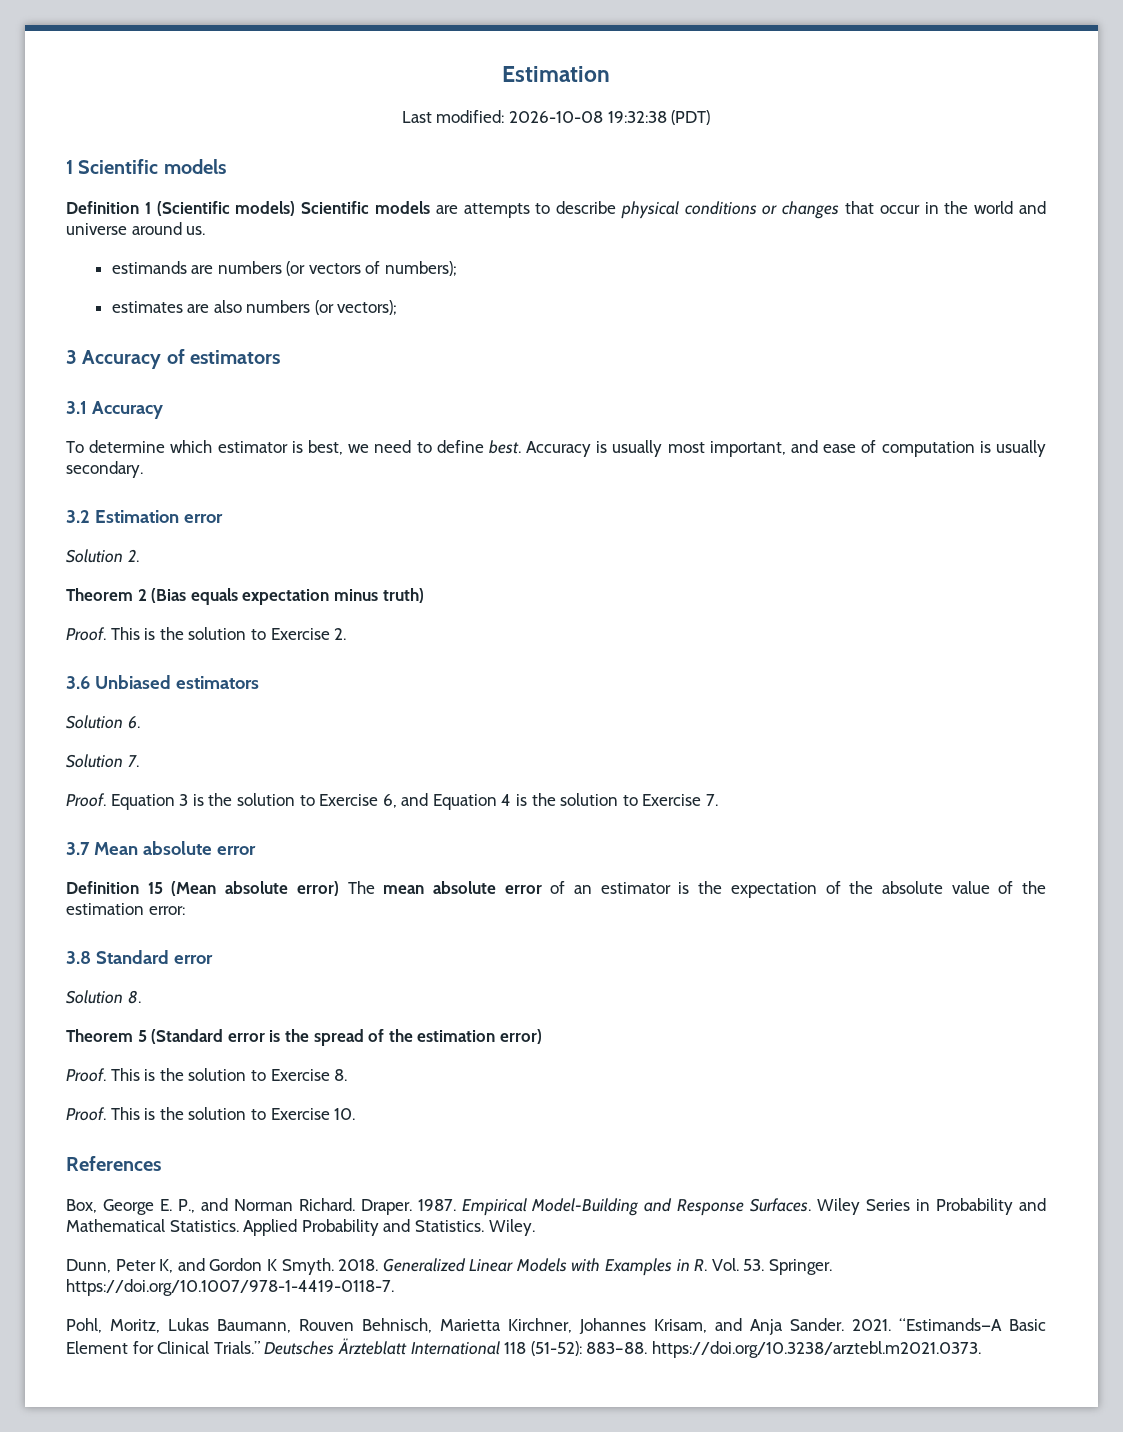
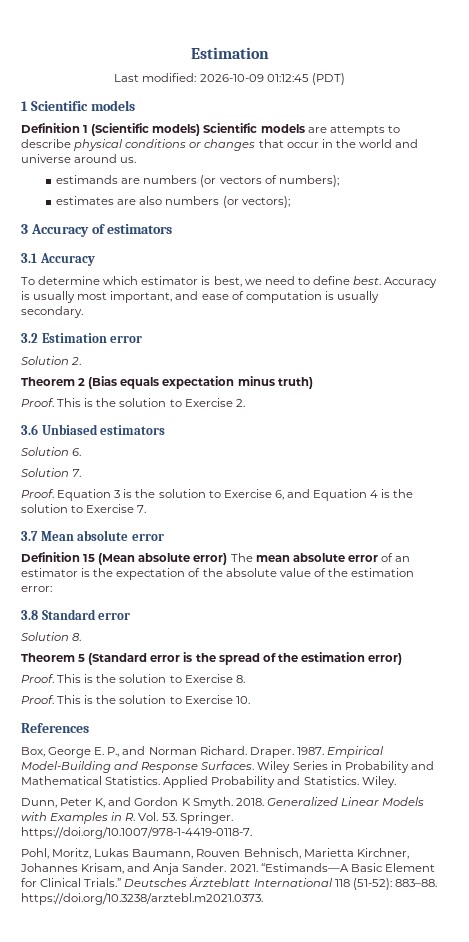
[508,111,667,123] 2026-10-08 19:32:38 -> [199,74,309,82] 2026-10-09 01:12:45

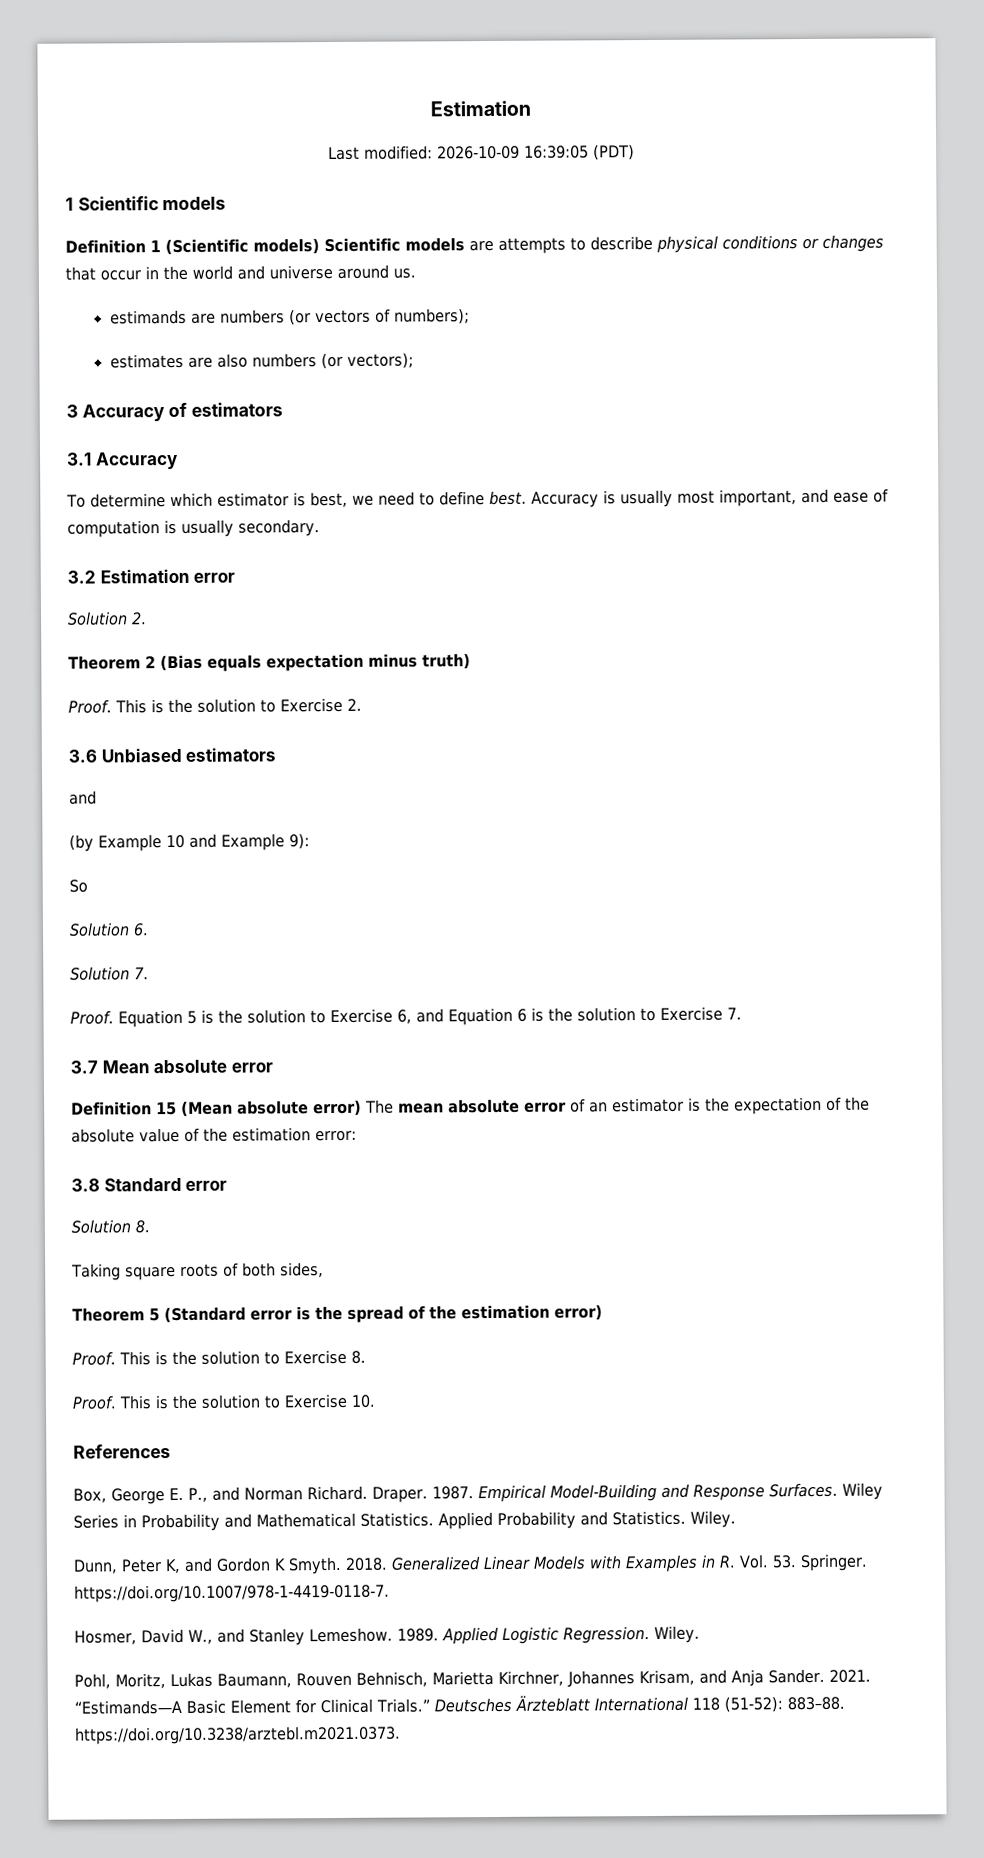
[266,74,309,82] 01:12:45 -> [523,145,589,159] 16:39:05
(166, 430) none -> [69,790,97,805] [69,833,310,852] [69,879,88,893] // and // (by Example 10 and Example 9): // So
[114,490,121,498] 3 -> [187,1010,197,1024] 5
[370,490,379,498] 4 -> [517,1008,527,1022] 6
(82, 637) none -> [71,1262,324,1281] // Taking square roots of both sides,
(252, 833) none -> [74,1625,700,1646] // Hosmer, David W., and Stanley Lemeshow. 1989. Applied Logistic Regression. Wiley.

